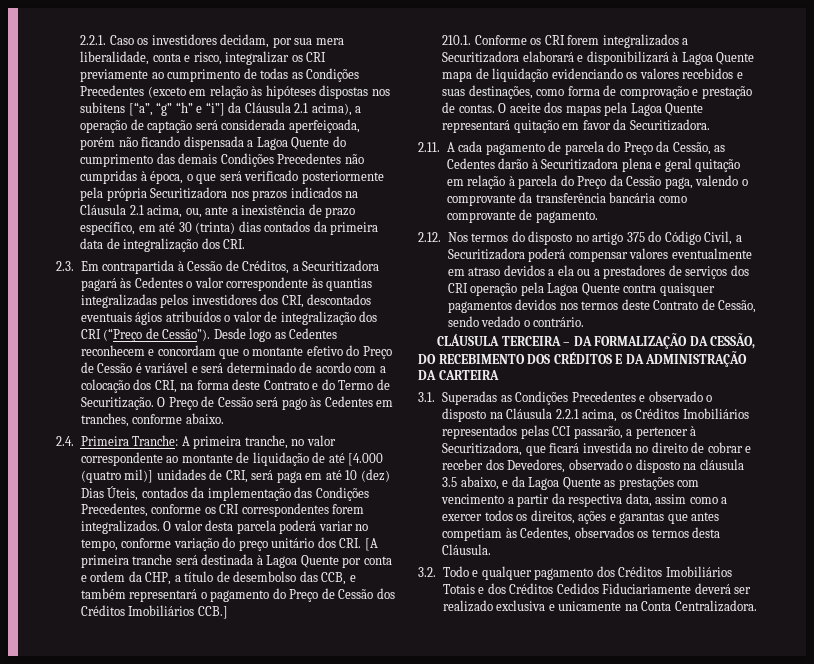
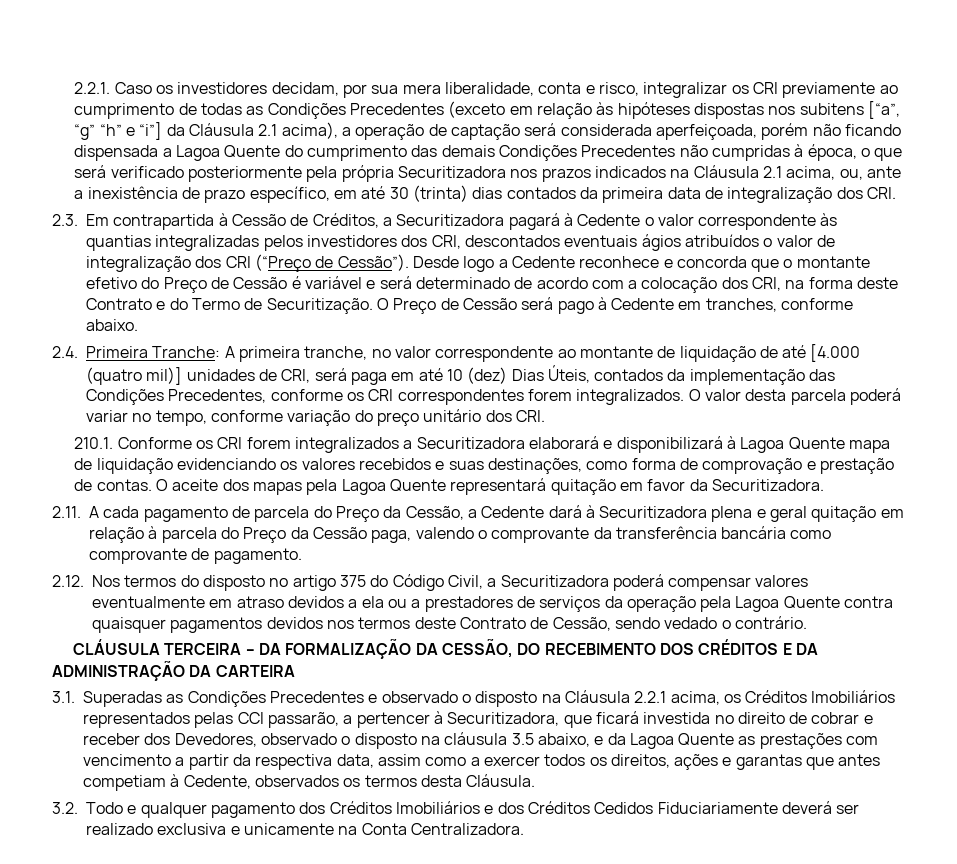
[120,277,183,288] às Cedentes -> [563,213,641,226] à Cedente
[274,328,338,339] [80,345,216,356] as Cedentes reconhecem e concordam -> [498,256,747,268] a Cedente reconhece e concorda
[310,396,373,407] às Cedentes -> [597,297,675,310] à Cedente
[364,538,378,551] [80,554,392,568] [80,571,356,585] [80,588,395,602] [80,605,228,619] [A primeira tranche será destinada à Lagoa Quente por conta e ordem da CHP, a título de desembolso das CCB, e também representará o pagamento do Preço de Cessão dos Créditos Imobiliários CCB.] -> (545, 416) none
[714,145,726,152] [446,158,529,169] as Cedentes darão -> [467,505,582,518] a Cedente dará
[730,265,749,276] [447,283,468,293] dos CRI -> [604,596,623,608] da
[505,527,572,541] às Cedentes, -> [170,774,251,789] à Cedente,
[442,584,475,594] Totais -> (480, 807) none

